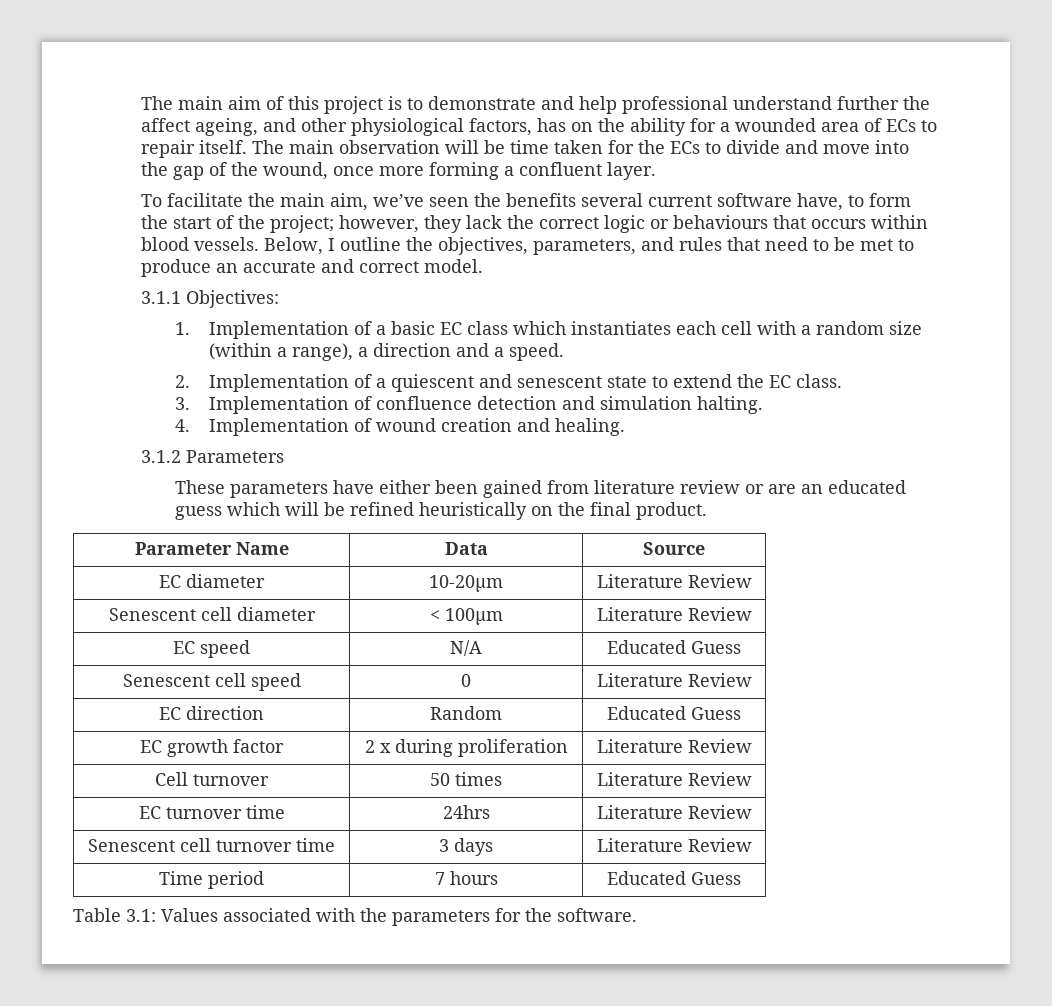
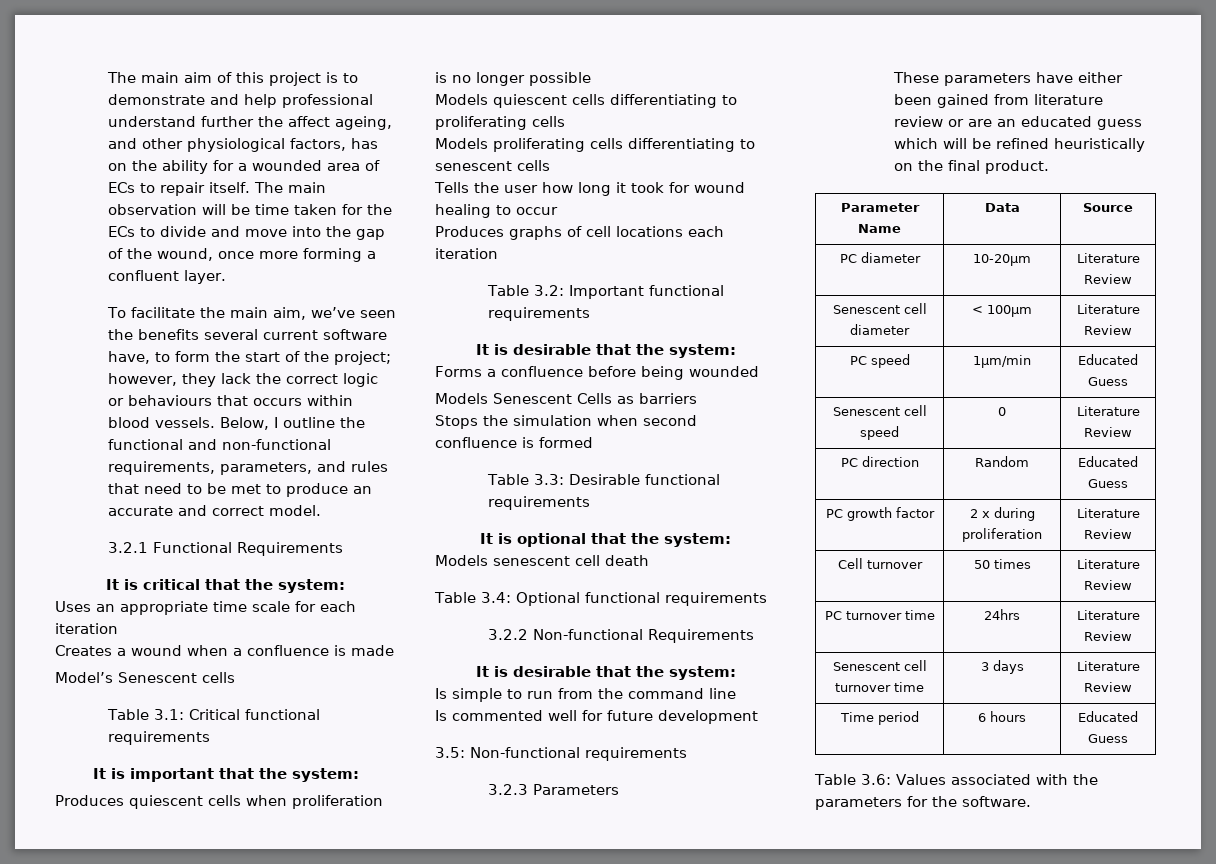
[438,237,529,255] objectives, -> [107,439,331,450] [107,461,215,475] functional and non-functional requirements,
[141,290,280,308] [175,321,923,339] [209,343,565,361] [175,374,843,392] [175,396,764,414] [175,418,626,436] [141,450,182,463] 3.1.1 Objectives: // 1. Implementation of a basic EC class which instantiates each cell with a random size (within a range), a direction and a speed. // 2. Implementation of a quiescent and senescent state to extend the EC class. // 3. Implementation of confluence detection and simulation halting. // 4. Implementation of wound creation and healing. // 3.1.2 -> [107,542,343,556] [106,579,345,593] [55,601,356,615] [55,623,118,634] [55,645,394,656] [55,672,235,683] [106,709,320,720] [107,731,210,745] [92,768,359,782] [55,795,383,809] [435,72,591,86] [435,94,737,108] [435,116,565,130] [435,138,755,152] [435,160,550,171] [434,182,745,196] [435,204,558,218] [435,226,724,240] [435,248,498,259] [486,285,724,299] [487,307,590,321] [475,344,736,358] [435,366,759,380] [435,393,697,404] [435,415,697,429] [435,437,593,448] [486,474,720,485] [487,496,590,510] [480,533,731,547] [435,555,649,566] [434,592,767,606] [487,629,754,643] [475,666,736,680] [435,688,736,702] [435,710,758,724] [435,747,687,761] [487,784,528,795] 3.2.1 Functional Requirements // It is critical that the system: // Uses an appropriate time scale for each iteration // Creates a wound when a confluence is made // Model’s Senescent cells // Table 3.1: Critical functional requirements // It is important that the system: // Produces quiescent cells when proliferation is no longer possible // Models quiescent cells differentiating to proliferating cells // Models proliferating cells differentiating to senescent cells // Tells the user how long it took for wound healing to occur // Produces graphs of cell locations each iteration // Table 3.2: Important functional requirements // It is desirable that the system: // Forms a confluence before being wounded // Models Senescent Cells as barriers // Stops the simulation when second confluence is formed // Table 3.3: Desirable functional requirements // It is optional that the system: // Models senescent cell death // Table 3.4: Optional functional requirements // 3.2.2 Non-functional Requirements // It is desirable that the system: // Is simple to run from the command line // Is commented well for future development // 3.5: Non-functional requirements // 3.2.3
[159,575,181,588] EC -> [839,254,857,263] PC
[173,640,250,658] [450,640,482,656] EC speed | N/A -> [849,354,910,368] [973,355,1031,368] PC speed | 1μm/min
[159,707,181,720] EC -> [840,458,858,467] PC
[140,740,162,753] EC -> [825,509,843,518] PC
[138,806,161,819] EC -> [824,611,842,620] PC
[434,872,445,885] 7 -> [978,713,986,722] 6
[126,909,156,922] 3.1: -> [860,774,891,785] 3.6:

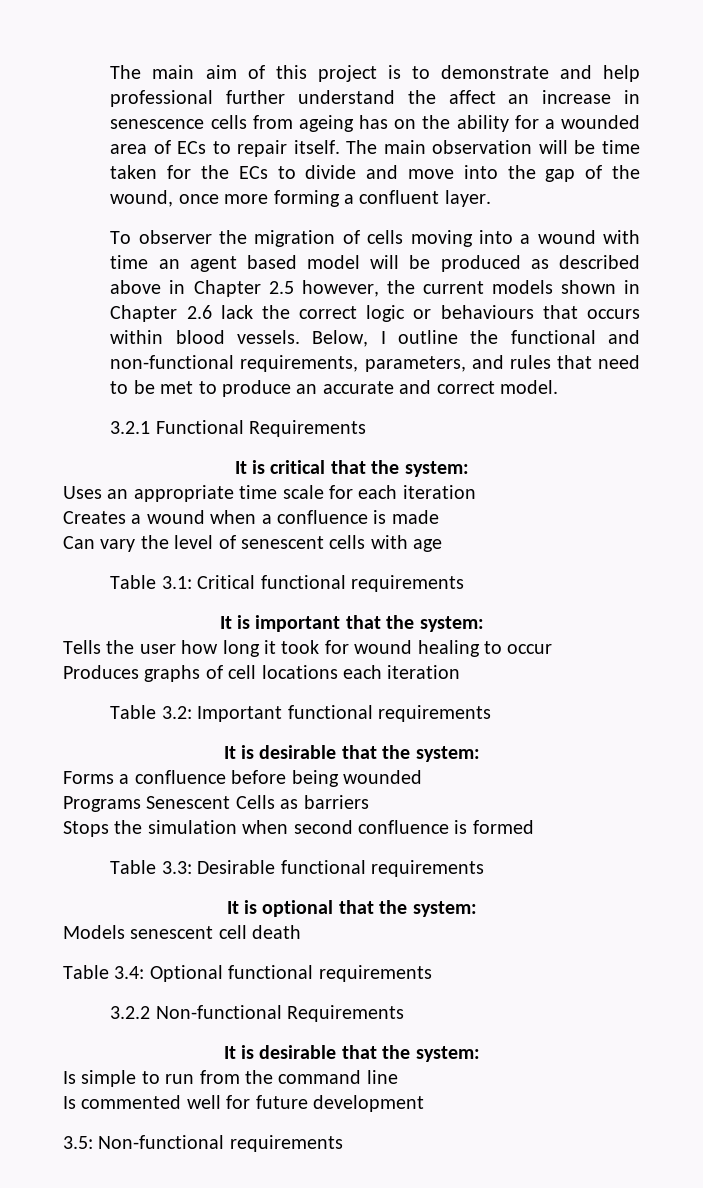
[107,116,392,130] [107,138,346,152] understand further the affect ageing, and other physiological factors, -> [226,90,641,104] [110,115,354,132] further understand the affect an increase in senescence cells from ageing
[130,307,396,320] [107,329,387,340] [107,351,391,365] [107,373,216,387] facilitate the main aim, we’ve seen the benefits several current software have, to form the start of the project; however, they -> [138,230,641,247] [110,255,641,272] [110,280,640,297] [110,305,212,322] observer the migration of cells moving into a wound with time an agent based model will be produced as described above in Chapter 2.5 however, the current models shown in Chapter 2.6
[55,672,235,683] Model’s Senescent cells -> [63,535,443,552] Can vary the level of senescent cells with age
[55,795,383,809] [435,72,591,86] [435,94,737,108] [435,116,565,130] [435,138,755,152] [435,160,550,171] // Produces quiescent cells when proliferation is no longer possible // Models quiescent cells differentiating to proliferating cells // Models proliferating cells differentiating to senescent cells -> (484, 624) none
[435,393,488,404] Models -> [63,796,141,812] Programs
[487,784,619,795] [893,72,1124,86] [894,94,1104,108] [894,116,1143,130] [894,138,1146,152] [894,160,1050,174] [840,203,920,212] [858,224,901,233] [984,203,1020,212] [1083,203,1133,212] [839,252,921,263] [973,254,1031,266] [1076,253,1140,263] [1084,274,1132,284] [832,303,927,314] [850,324,910,335] [972,305,1032,317] [1076,304,1140,314] [1084,325,1132,335] [849,354,910,368] [973,355,1031,368] [1078,354,1138,365] [1088,377,1128,386] [832,405,927,416] [860,426,899,440] [998,407,1006,416] [1076,406,1140,416] [1084,427,1132,437] [840,456,919,467] [975,456,1029,467] [1078,456,1138,467] [1088,479,1128,488] [825,507,935,521] [969,507,1035,521] [962,528,1042,542] [1076,508,1140,518] [1084,529,1132,539] [837,558,923,569] [973,559,1031,569] [1076,559,1140,569] [1084,580,1132,590] [824,610,935,620] [984,609,1020,620] [1076,610,1140,620] [1084,631,1132,641] [832,660,927,671] [835,682,924,692] [980,660,1024,674] [1076,661,1140,671] [1084,682,1132,692] [839,711,919,725] [978,711,1026,722] [1078,711,1138,722] [1088,734,1128,743] [814,774,1098,785] [815,796,1031,810] // 3.2.3 Parameters // These parameters have either been gained from literature review or are an educated guess which will be refined heuristically on the final product. // Parameter Name | Data | Source // PC diameter | 10-20μm | Literature Review // Senescent cell diameter | < 100μm | Literature Review // PC speed | 1μm/min | Educated Guess // Senescent cell speed | 0 | Literature Review // PC direction | Random | Educated Guess // PC growth factor | 2 x during proliferation | Literature Review // Cell turnover | 50 times | Literature Review // PC turnover time | 24hrs | Literature Review // Senescent cell turnover time | 3 days | Literature Review // Time period | 6 hours | Educated Guess // Table 3.6: Values associated with the parameters for the software. -> (343, 1143) none

